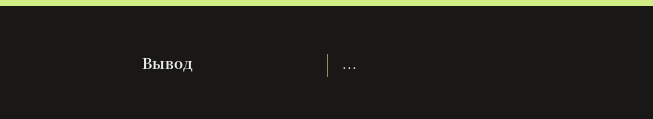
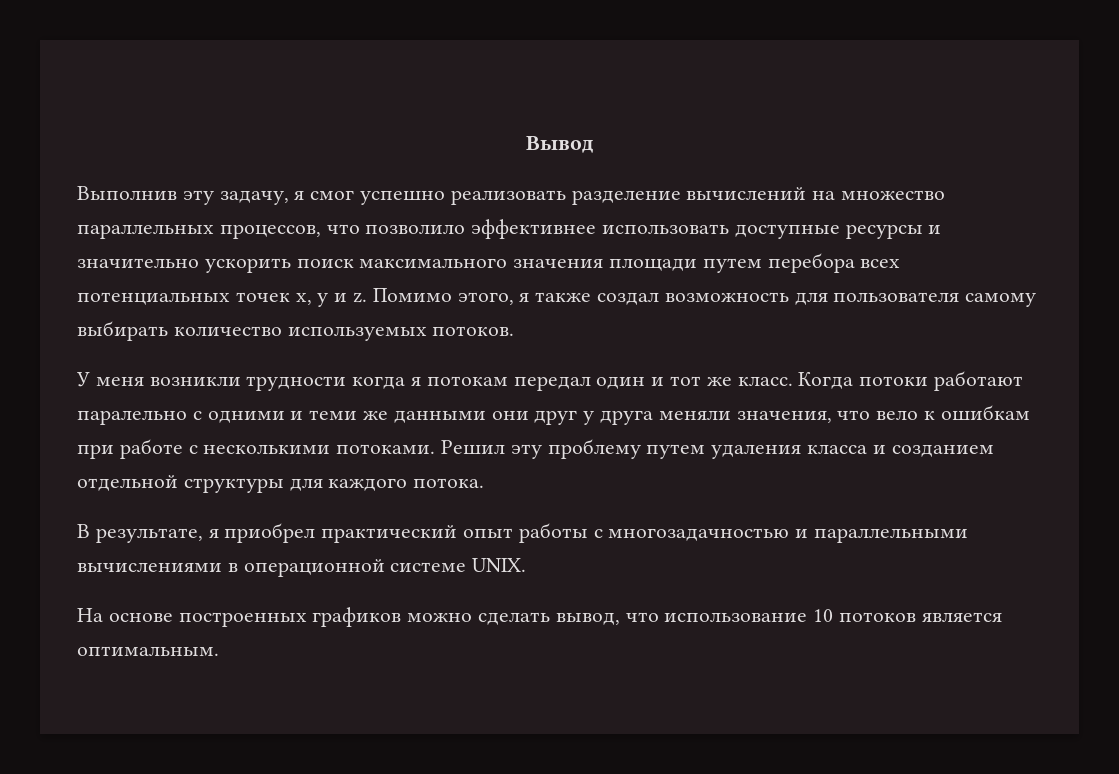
[342,67,357,69] ... -> [77,186,946,205] [77,219,942,239] [77,253,901,273] [77,288,1037,307] [77,321,515,341] [76,371,1024,391] [77,405,1030,425] [77,439,994,459] [77,475,485,493] [77,523,969,543] [77,558,527,577] [77,607,1002,627] [77,646,219,656] Выполнив эту задачу, я смог успешно реализовать разделение вычислений на множество параллельных процессов, что позволило эффективнее использовать доступные ресурсы и значительно ускорить поиск максимального значения площади путем перебора всех потенциальных точек x, y и z. Помимо этого, я также создал возможность для пользователя самому выбирать количество используемых потоков. // У меня возникли трудности когда я потокам передал один и тот же класс. Когда потоки работают паралельно с одними и теми же данными они друг у друга меняли значения, что вело к ошибкам при работе с несколькими потоками. Решил эту проблему путем удаления класса и созданием отдельной структуры для каждого потока. // В результате, я приобрел практический опыт работы с многозадачностью и параллельными вычислениями в операционной системе UNIX. // На основе построенных графиков можно сделать вывод, что использование 10 потоков является оптимальным.

